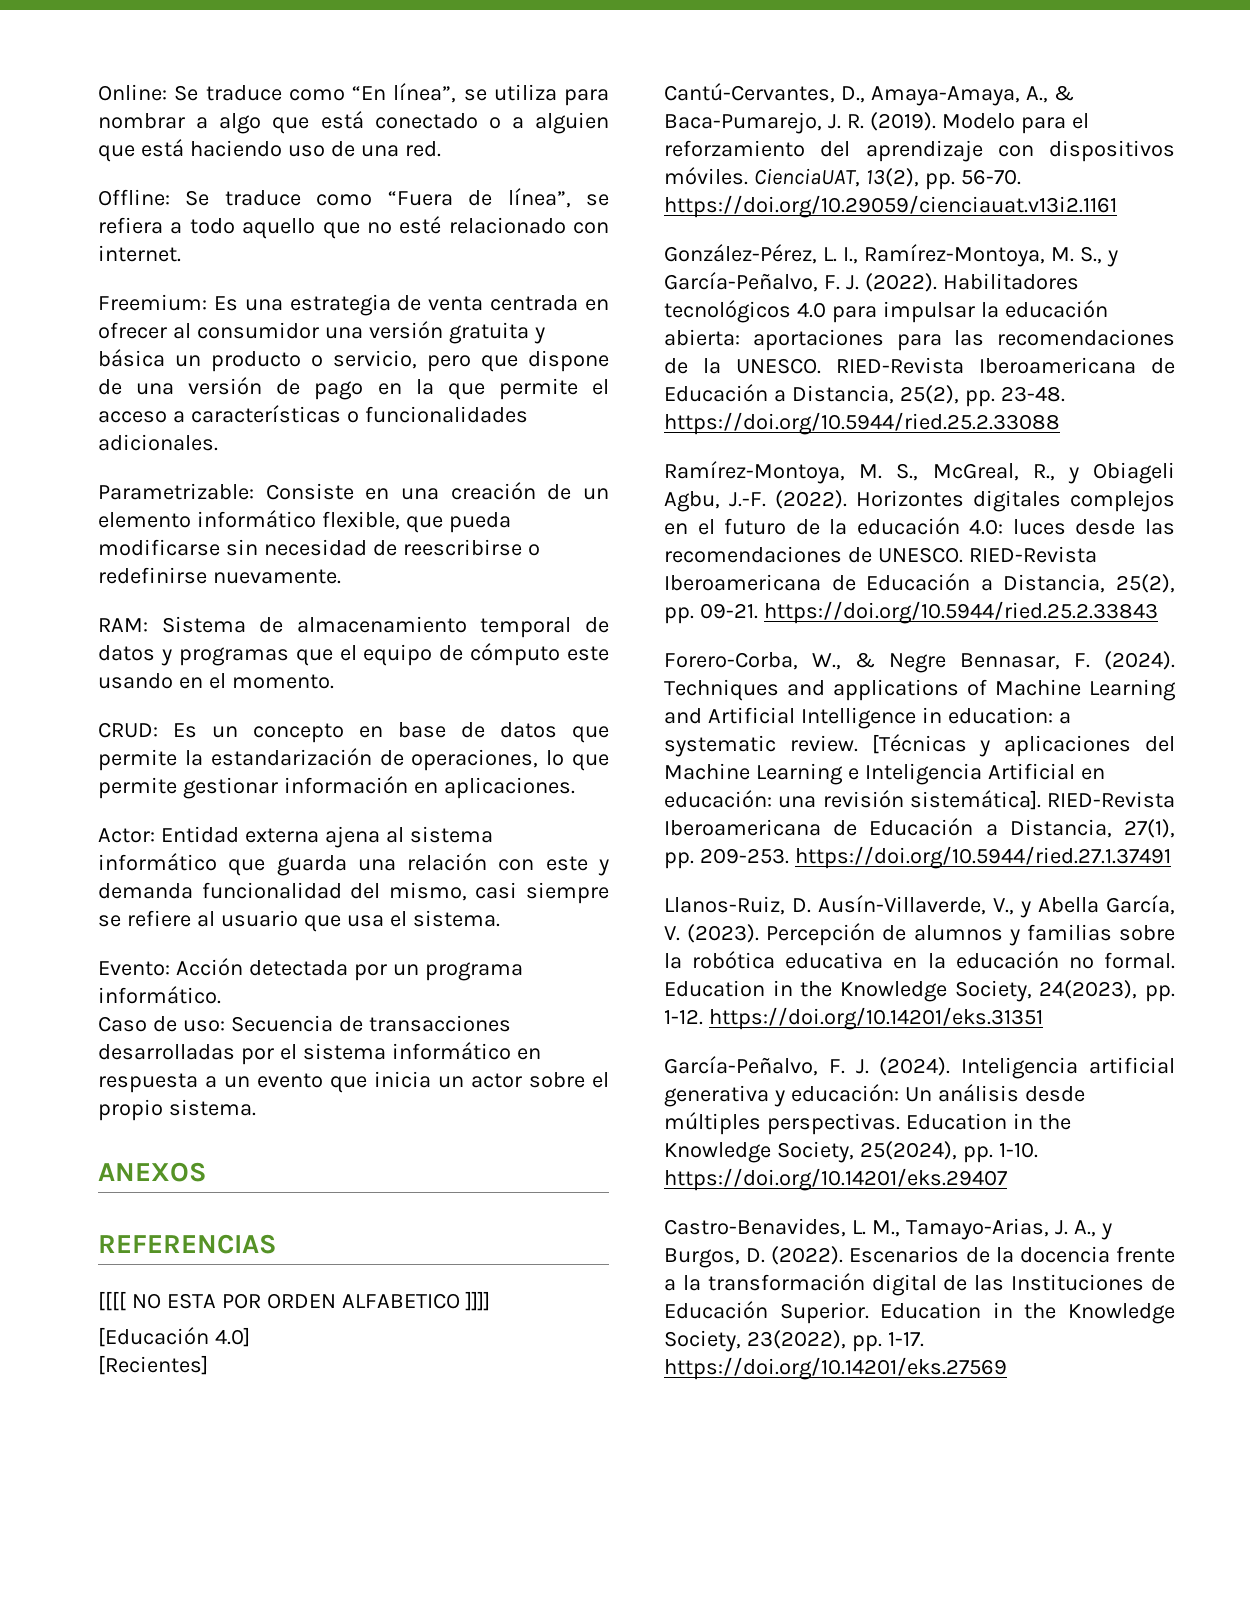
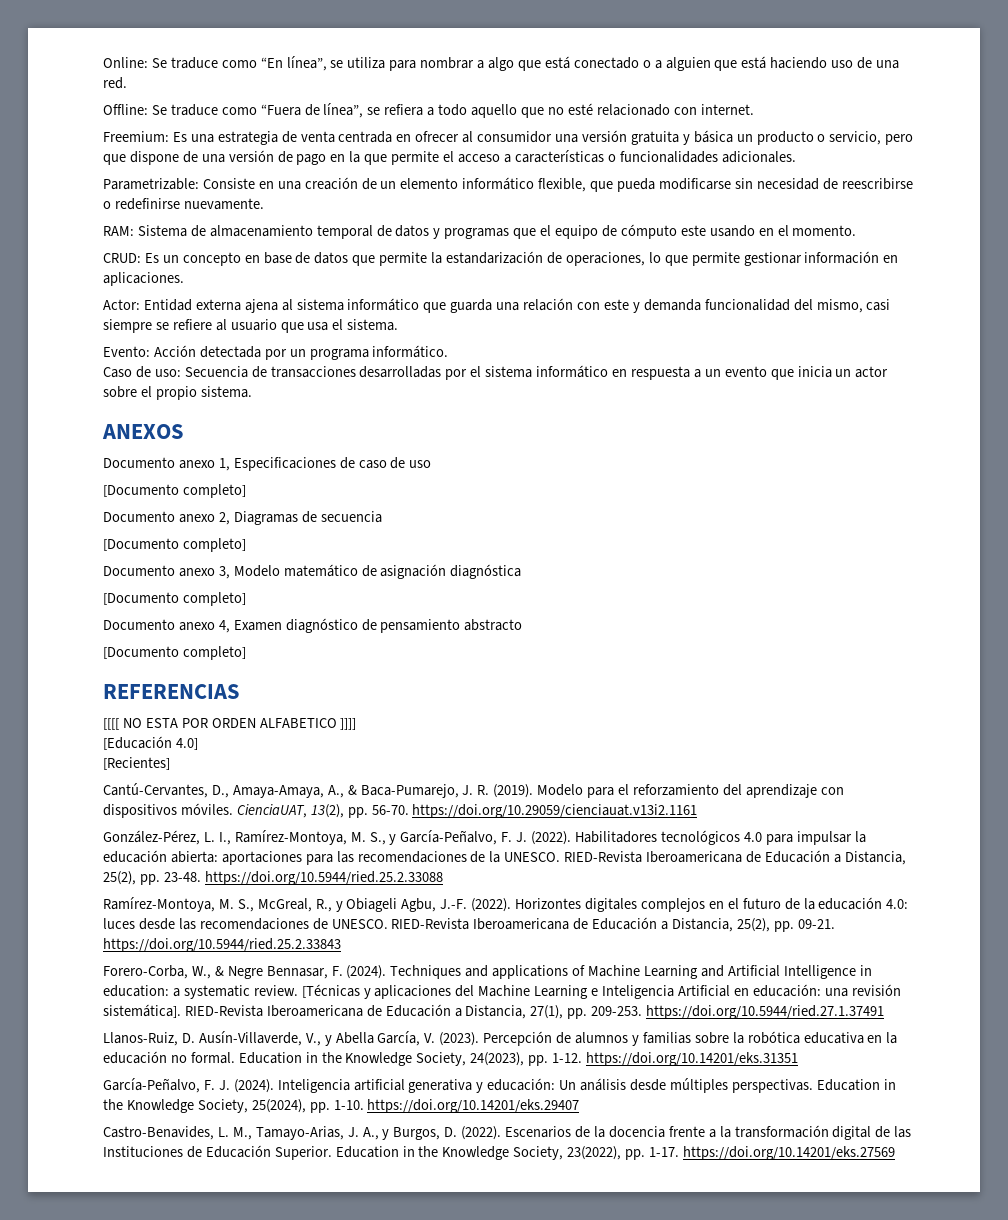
(207, 1172) none -> [103,457,432,471] [103,484,246,498] [103,511,382,525] [103,538,246,552] [103,564,522,579] [103,592,246,606] [103,618,523,633] [103,646,246,660] // Documento anexo 1, Especificaciones de caso de uso // [Documento completo] // Documento anexo 2, Diagramas de secuencia // [Documento completo] // Documento anexo 3, Modelo matemático de asignación diagnóstica // [Documento completo] // Documento anexo 4, Examen diagnóstico de pensamiento abstracto // [Documento completo]

